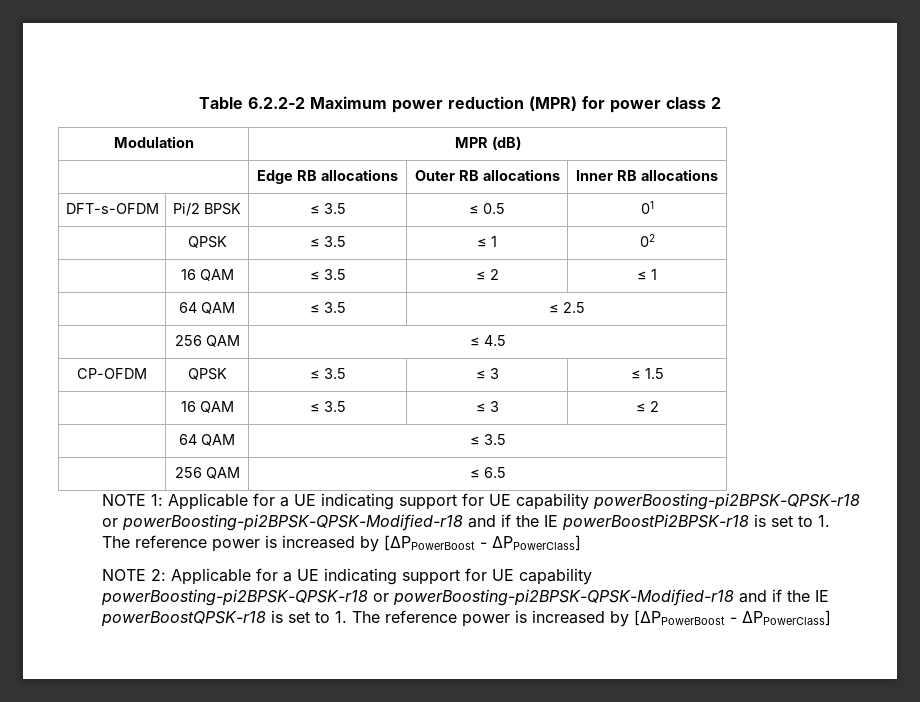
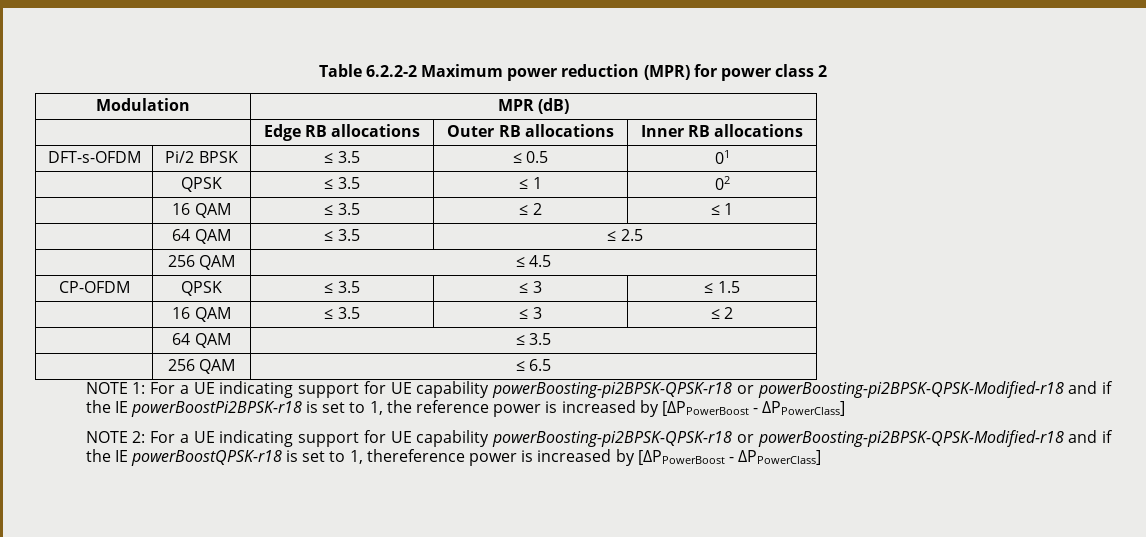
[167,493,275,510] Applicable for -> [150,382,176,394] For
[817,515,830,527] [101,536,130,548] 1. The -> [369,400,412,415] 1, the
[170,568,278,585] Applicable for -> [150,431,176,443] For
[334,610,457,623] 1. The reference -> [349,449,465,464] 1, thereference

